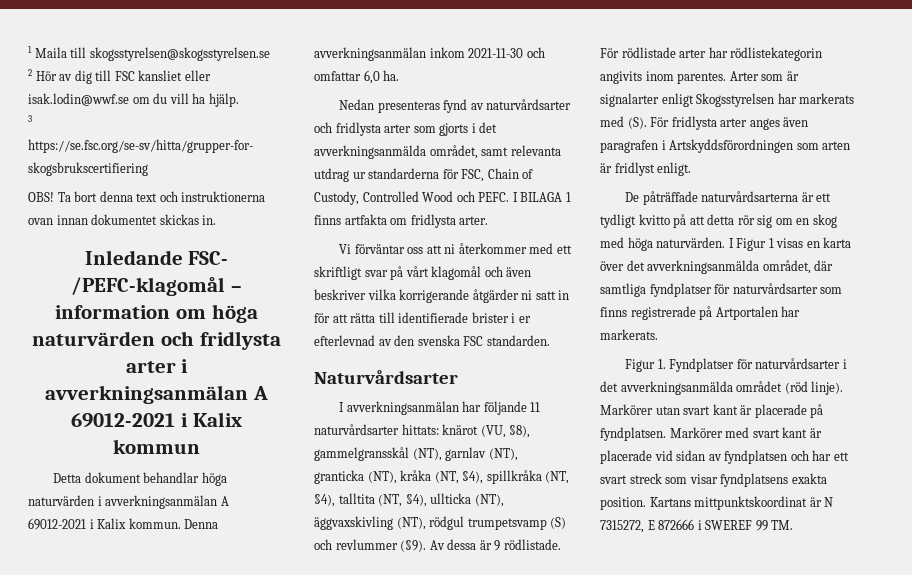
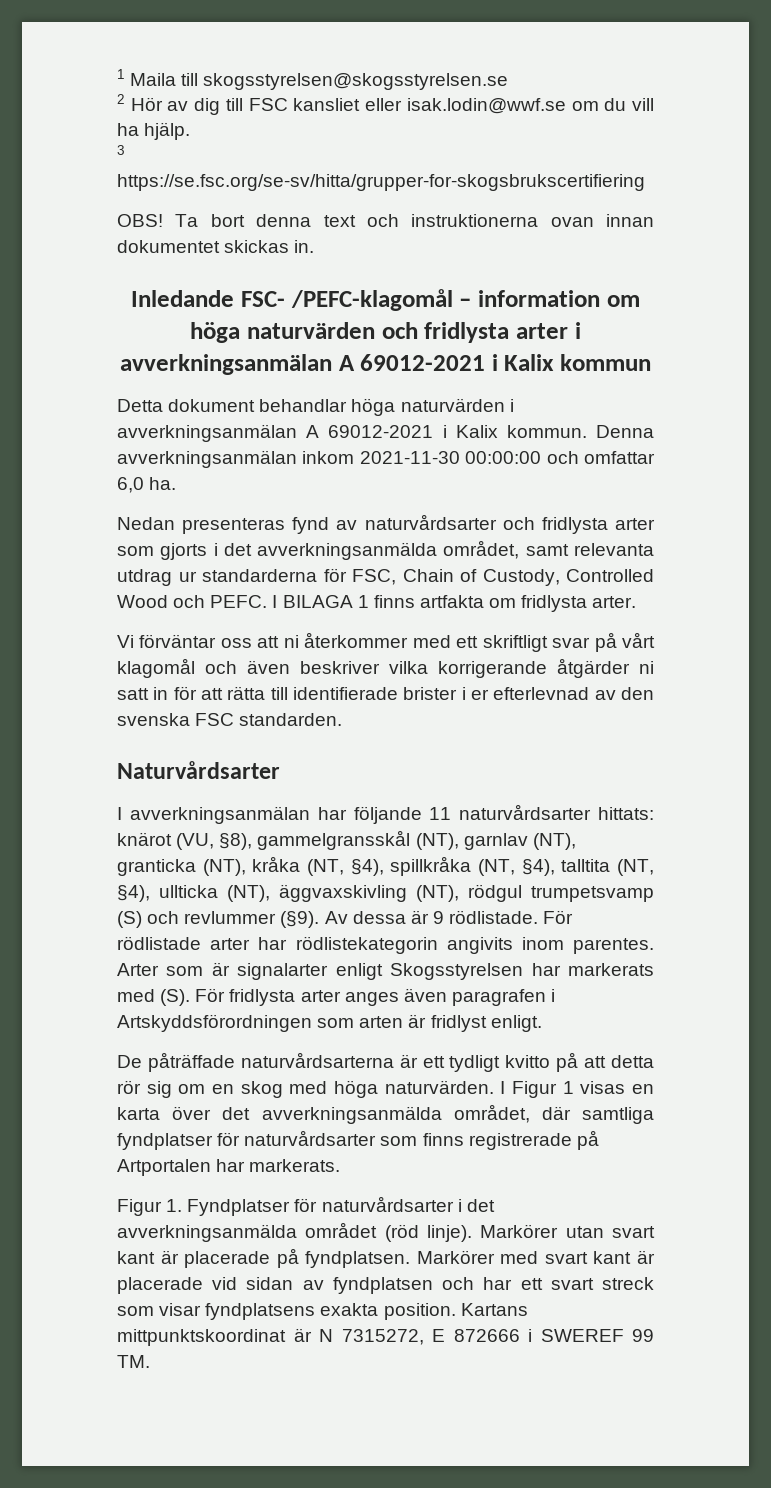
(524, 53) none -> [465,451,542,464] 00:00:00

